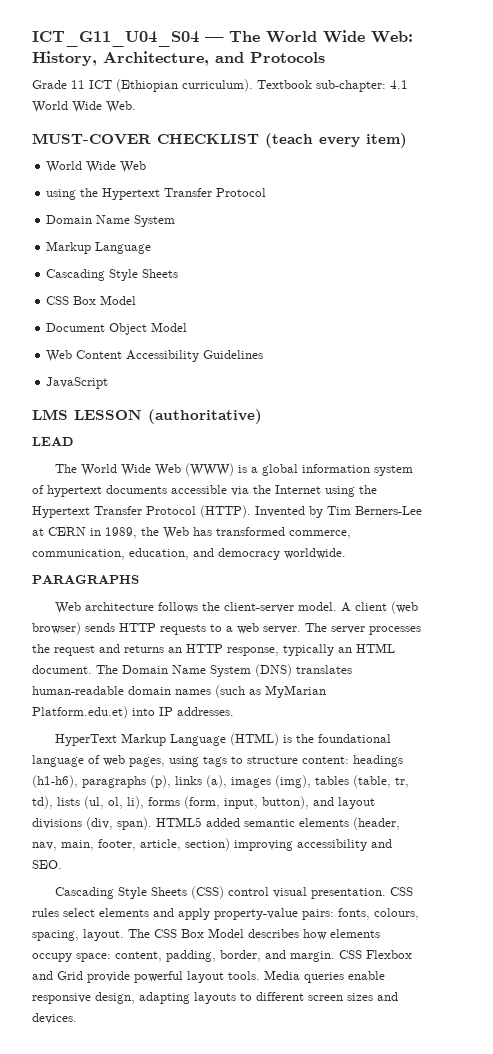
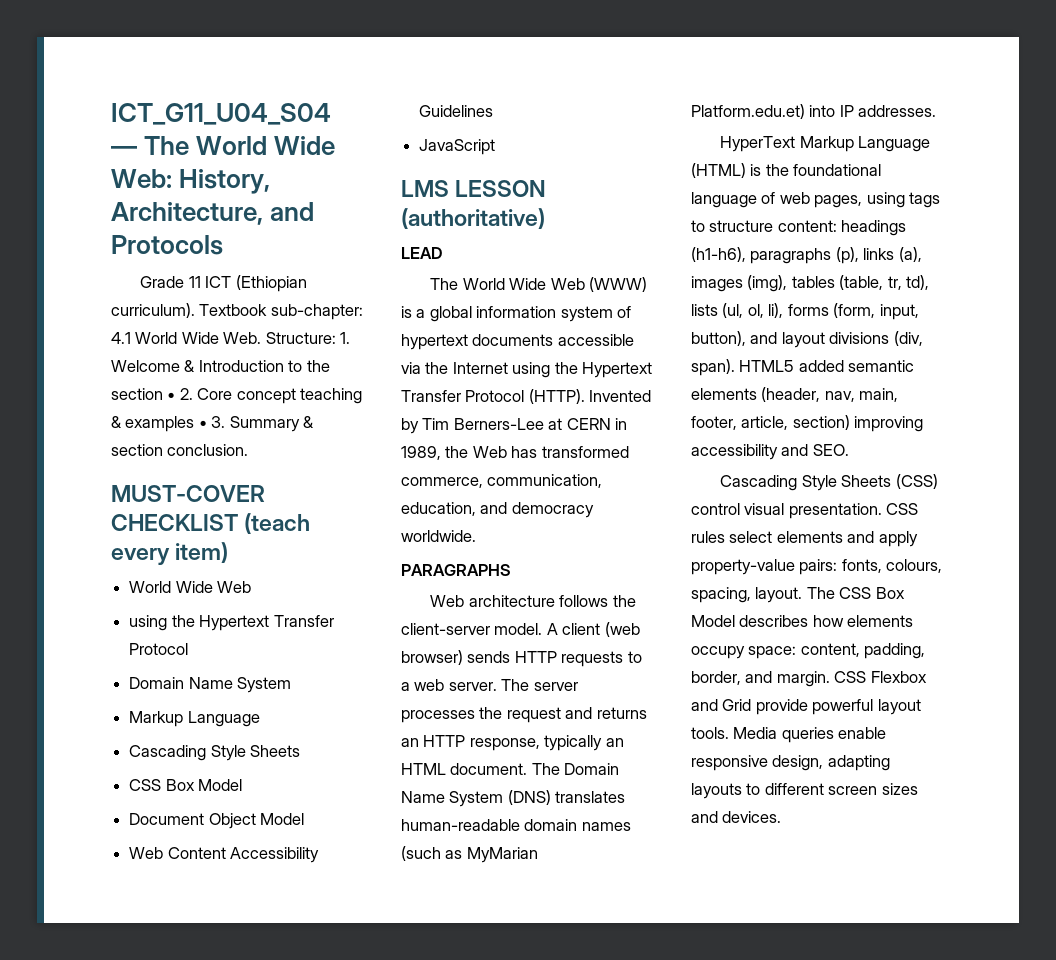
(136, 107) none -> [265,332,351,344] [111,360,330,372] [111,388,363,404] [111,416,315,432] [111,444,249,456] Structure: 1. Welcome & Introduction to the section • 2. Core concept teaching & examples • 3. Summary & section conclusion.

